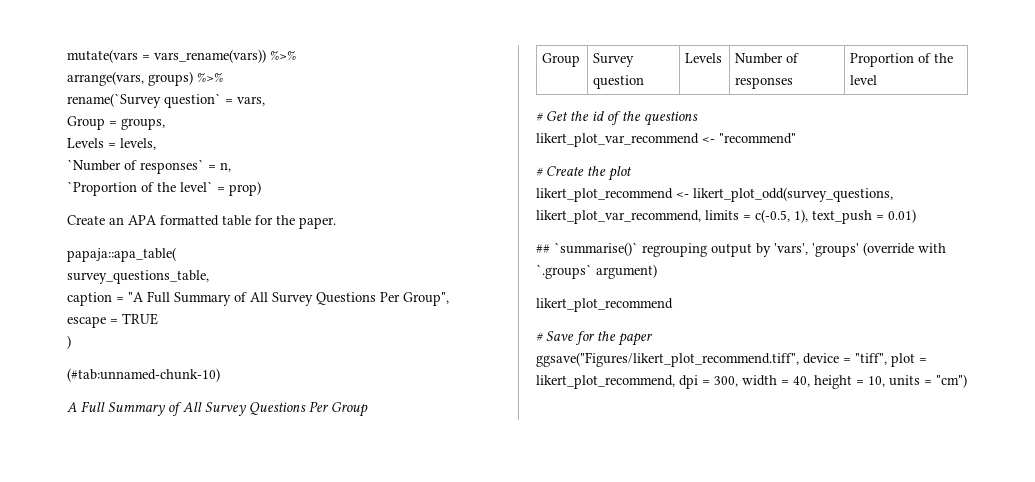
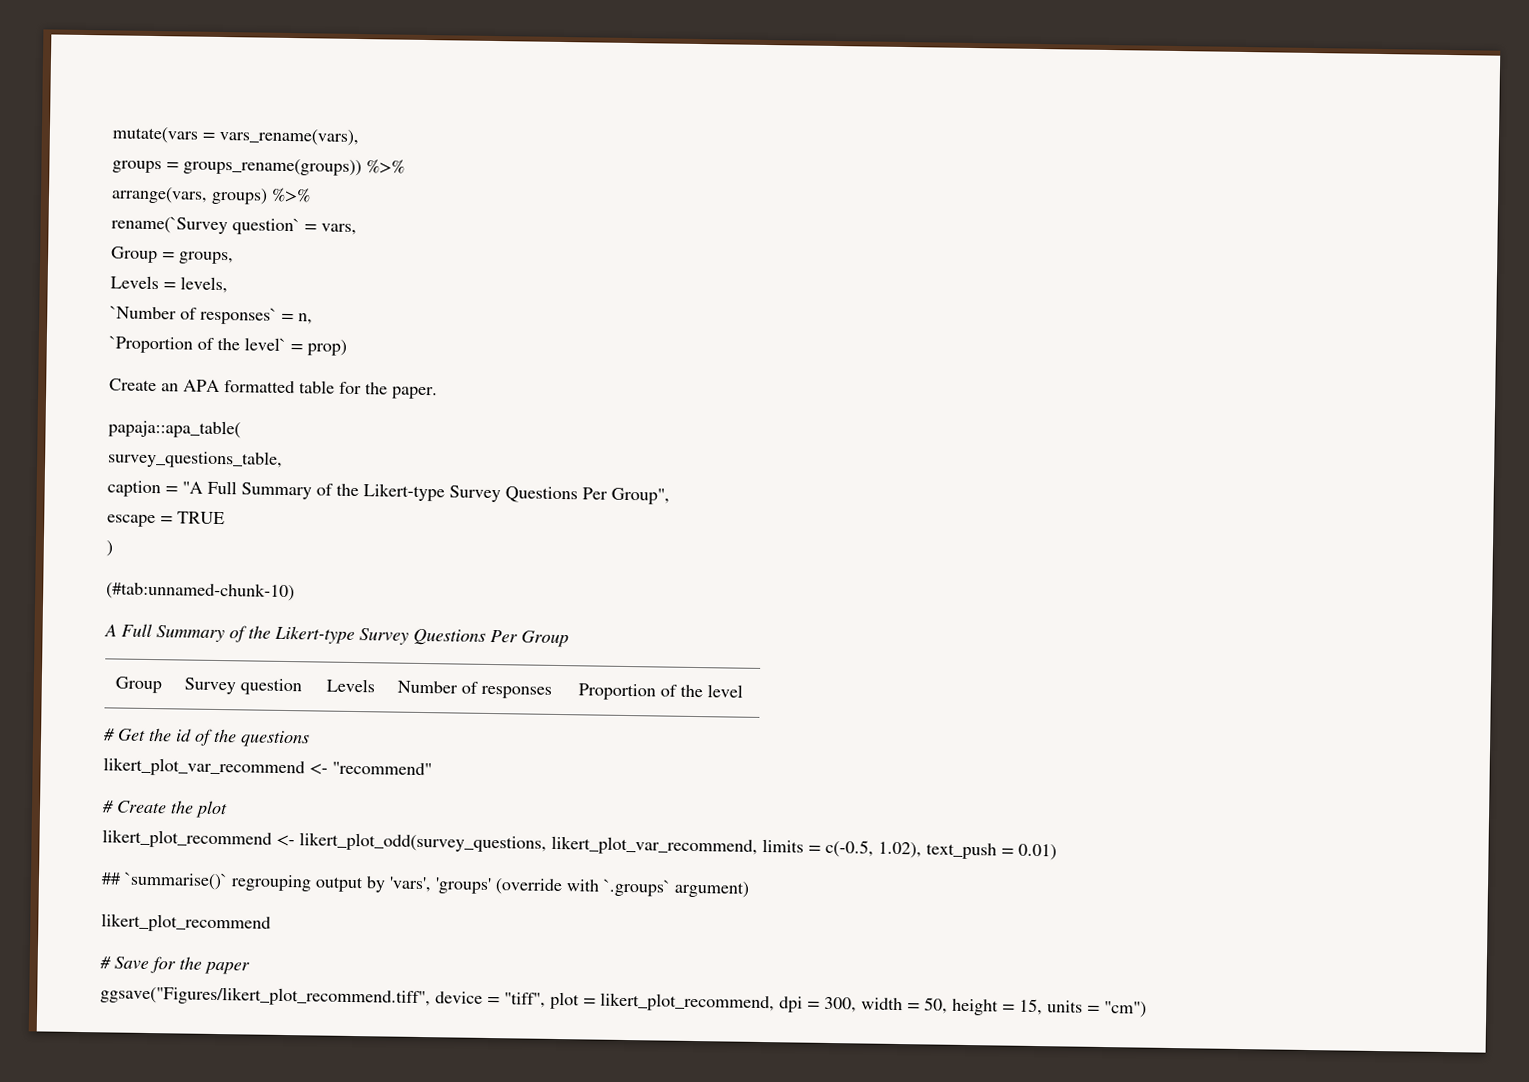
[154,49,266,63] vars_rename(vars)) -> [219,127,359,147] [112,157,362,177] vars_rename(vars), // groups = groups_rename(groups))
[250,292,268,302] All -> [336,483,445,502] the Likert-type
[183,402,202,412] All -> [248,625,355,644] the Likert-type
[794,209,808,223] 1), -> [878,841,922,859] 1.02),
[793,376,810,387] 40, -> [924,997,948,1014] 50,
[868,376,885,387] 10, -> [1019,998,1043,1016] 15,

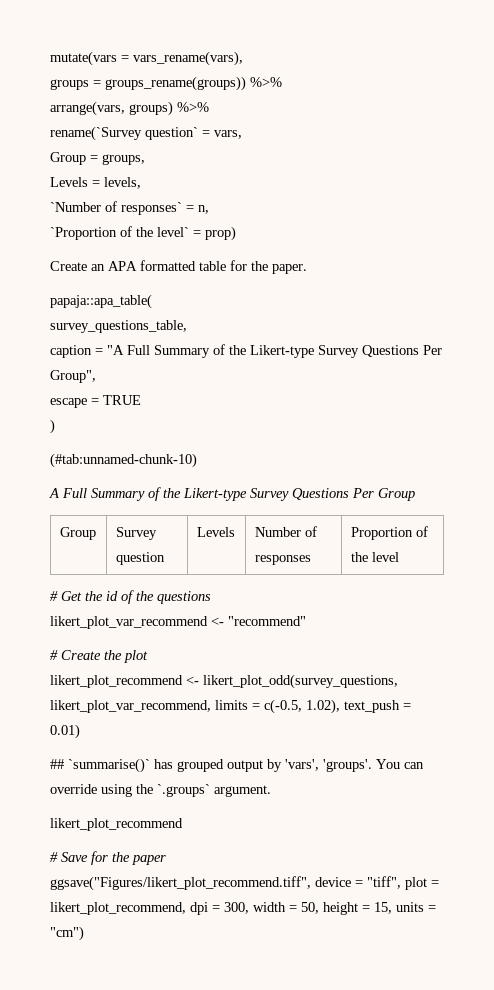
[231,874,312,892] regrouping -> [154,759,224,772] has grouped
[435,877,750,898] 'groups' (override with `.groups` argument) -> [323,759,424,772] [50,784,271,797] 'groups'. You can override using the `.groups` argument.

